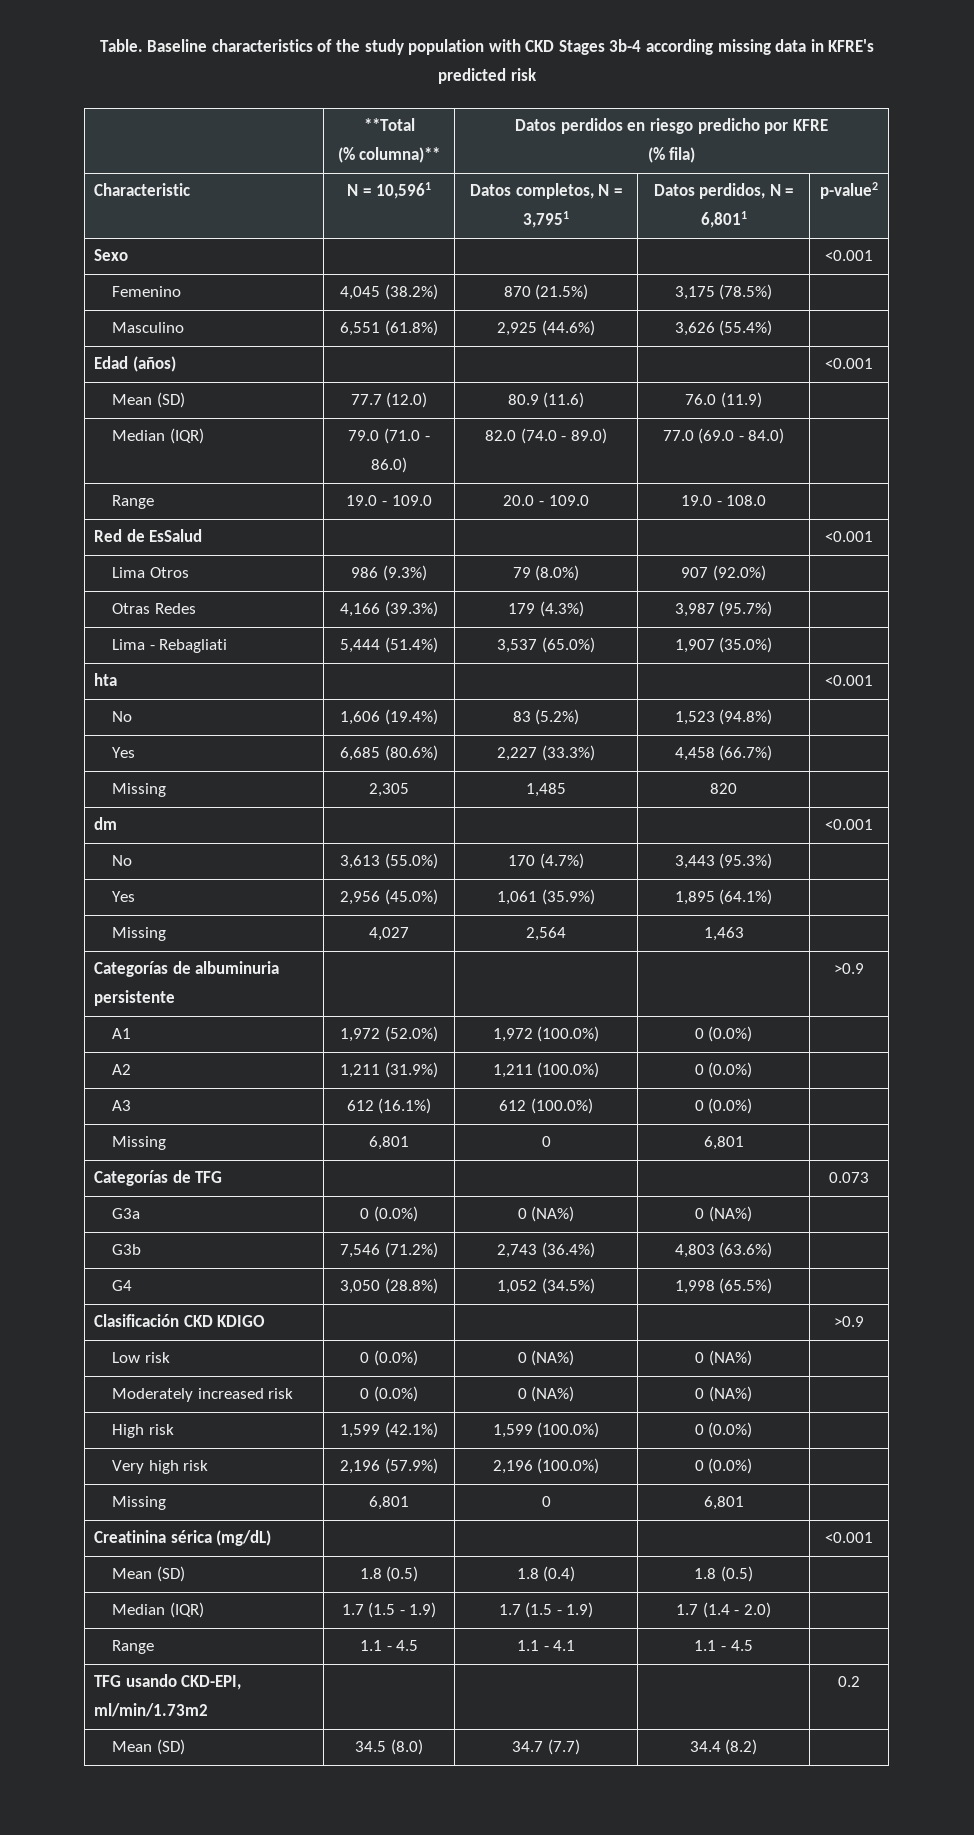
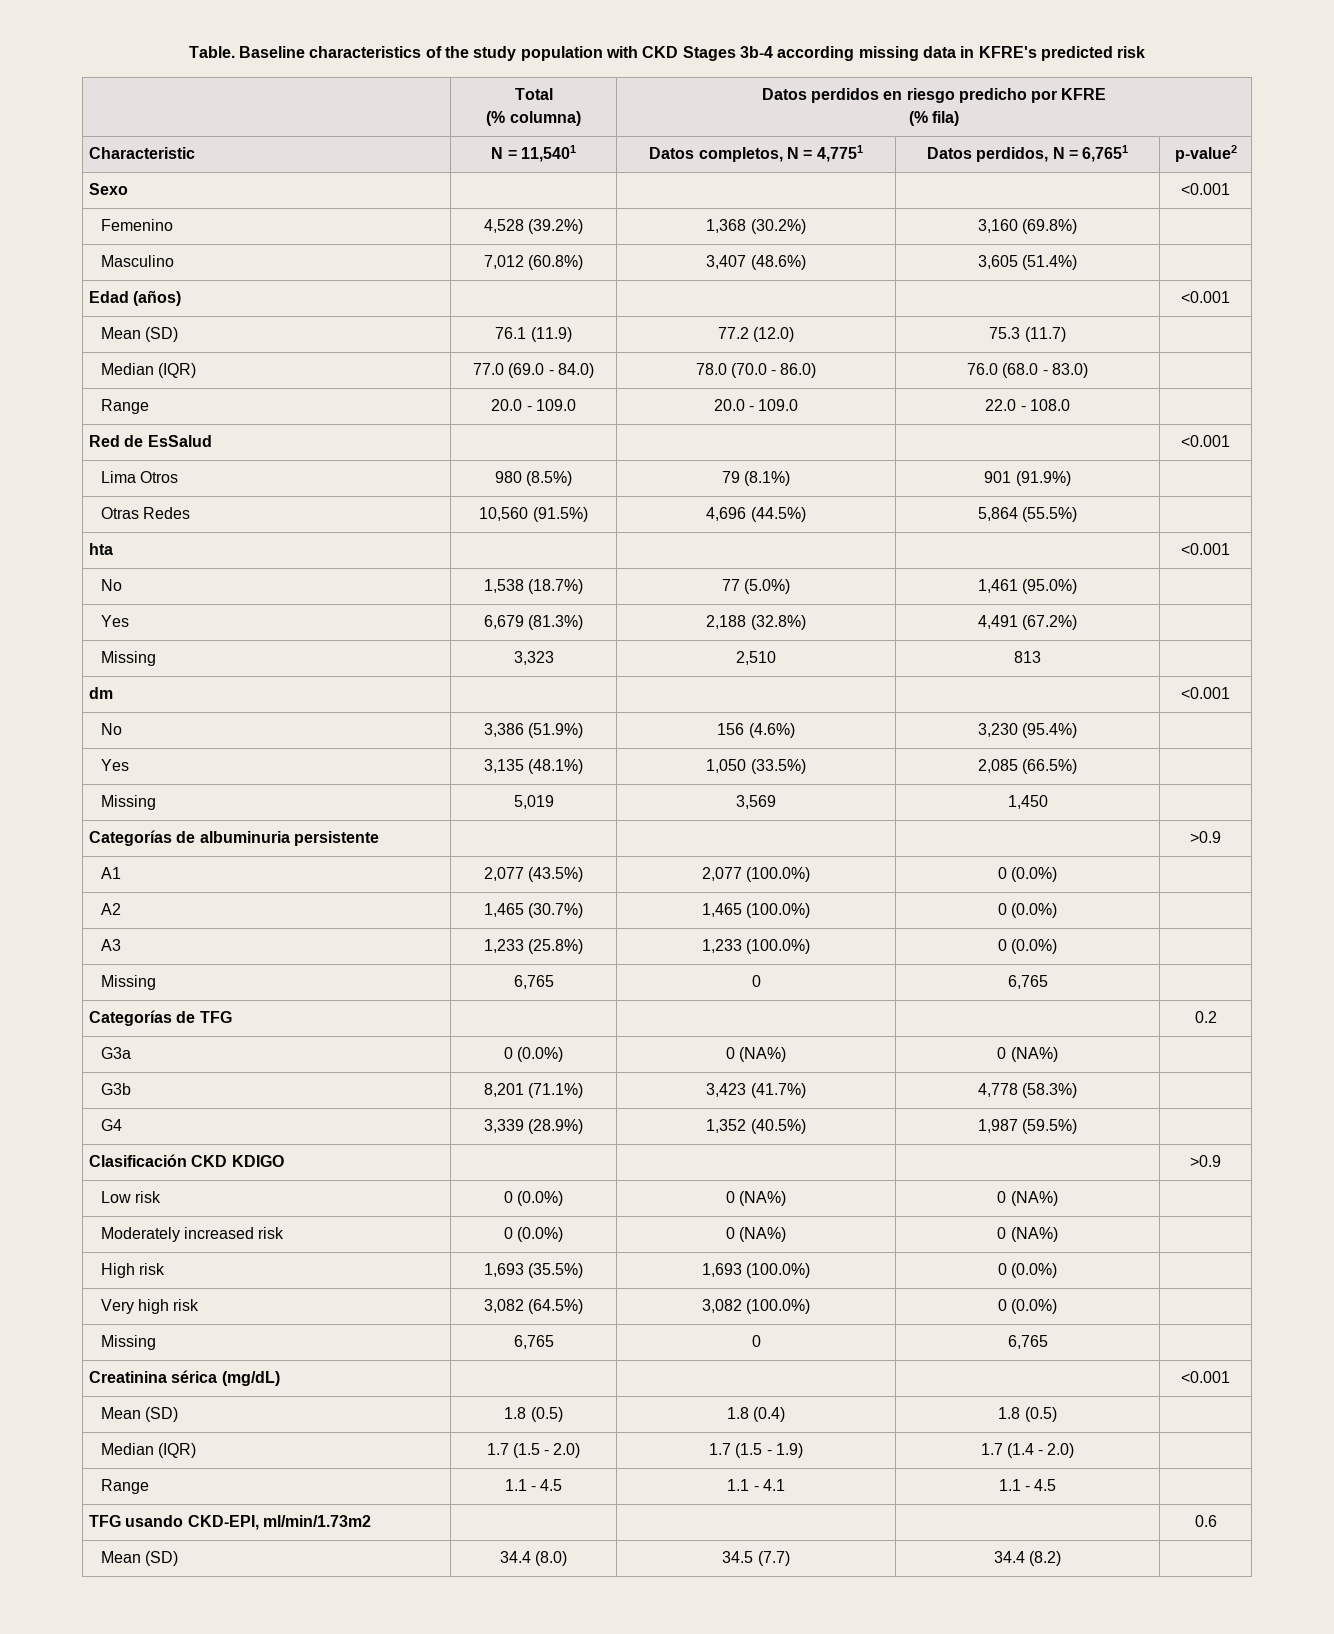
[363,118,415,131] [337,147,441,163] **Total // (% columna)** -> [514,88,553,100] [486,111,581,126] Total // (% columna)
[375,182,431,199] 10,5961 -> [520,145,576,162] 11,5401
[523,211,569,228] 3,7951 -> [816,145,863,162] 4,7751
[700,211,747,228] 6,8011 -> [1082,145,1129,162] 6,7651
[340,284,438,300] [503,284,589,300] [674,284,773,300] [112,322,185,333] [340,320,438,336] [497,320,595,336] [674,320,773,336] 4,045 (38.2%) | 870 (21.5%) | 3,175 (78.5%) | // Masculino | 6,551 (61.8%) | 2,925 (44.6%) | 3,626 (55.4%) -> [483,219,584,234] [706,219,806,234] [977,219,1078,234] [100,255,174,267] [483,255,584,270] [706,255,806,270] [977,255,1078,270] 4,528 (39.2%) | 1,368 (30.2%) | 3,160 (69.8%) | // Masculino | 7,012 (60.8%) | 3,407 (48.6%) | 3,605 (51.4%)
[350,392,428,408] [507,392,585,408] [685,392,762,408] [112,428,204,444] [348,428,430,444] [371,457,407,473] [485,428,607,444] [662,428,785,444] [112,495,155,509] [346,495,378,506] 77.7 (12.0) | 80.9 (11.6) | 76.0 (11.9) | // Median (IQR) | 79.0 (71.0 - 86.0) | 82.0 (74.0 - 89.0) | 77.0 (69.0 - 84.0) | // Range | 19.0 -> [495,327,572,342] [717,327,795,342] [989,327,1066,342] [100,363,196,378] [473,363,594,378] [695,363,817,378] [967,363,1088,378] [100,399,149,414] [491,399,523,411] 76.1 (11.9) | 77.2 (12.0) | 75.3 (11.7) | // Median (IQR) | 77.0 (69.0 - 84.0) | 78.0 (70.0 - 86.0) | 76.0 (68.0 - 83.0) | // Range | 20.0
[680,495,712,506] 19.0 -> [985,399,1017,411] 22.0
[351,565,427,581] 986 (9.3%) -> [494,471,573,486] 980 (8.5%)
[535,565,580,581] [681,565,766,581] (8.0%) | 907 (92.0%) -> [744,471,791,486] [984,471,1071,486] (8.1%) | 901 (91.9%)
[340,601,438,617] [508,601,584,617] [674,601,773,617] [112,639,228,653] [340,637,438,653] [497,637,595,653] [674,637,773,653] [94,673,118,686] [825,675,873,686] [112,711,133,722] [340,709,438,725] [512,709,580,725] [674,709,773,725] [112,747,136,758] [340,745,438,761] [497,745,595,761] [674,745,773,761] [112,783,167,797] [369,783,409,797] [526,783,566,797] [710,783,737,794] [94,817,118,830] [825,819,873,830] [112,855,133,866] [340,853,438,869] [508,853,584,869] [674,853,773,869] [112,891,136,902] [340,889,438,905] [497,889,595,905] [674,889,773,905] [112,927,167,941] [369,927,409,941] [526,927,566,941] [703,927,744,941] 4,166 (39.3%) | 179 (4.3%) | 3,987 (95.7%) | // Lima - Rebagliati | 5,444 (51.4%) | 3,537 (65.0%) | 1,907 (35.0%) | // hta | | | | <0.001 // No | 1,606 (19.4%) | 83 (5.2%) | 1,523 (94.8%) | // Yes | 6,685 (80.6%) | 2,227 (33.3%) | 4,458 (66.7%) | // Missing | 2,305 | 1,485 | 820 | // dm | | | | <0.001 // No | 3,613 (55.0%) | 170 (4.7%) | 3,443 (95.3%) | // Yes | 2,956 (45.0%) | 1,061 (35.9%) | 1,895 (64.1%) | // Missing | 4,027 | 2,564 | 1,463 -> [479,507,588,522] [706,507,806,522] [977,507,1078,522] [88,543,113,555] [1181,543,1230,555] [100,579,122,591] [483,579,584,594] [721,579,791,594] [977,579,1078,594] [100,615,129,627] [483,615,584,630] [706,615,806,630] [977,615,1078,630] [100,651,156,666] [513,651,554,665] [735,651,776,665] [1013,651,1041,663] [88,687,113,699] [1181,687,1230,699] [100,723,122,735] [483,723,584,738] [717,723,795,738] [977,723,1078,738] [100,759,129,771] [483,759,584,774] [706,759,806,774] [977,759,1078,774] [100,795,156,810] [513,795,554,809] [735,795,776,809] [1007,795,1048,809] 10,560 (91.5%) | 4,696 (44.5%) | 5,864 (55.5%) | // hta | | | | <0.001 // No | 1,538 (18.7%) | 77 (5.0%) | 1,461 (95.0%) | // Yes | 6,679 (81.3%) | 2,188 (32.8%) | 4,491 (67.2%) | // Missing | 3,323 | 2,510 | 813 | // dm | | | | <0.001 // No | 3,386 (51.9%) | 156 (4.6%) | 3,230 (95.4%) | // Yes | 3,135 (48.1%) | 1,050 (33.5%) | 2,085 (66.5%) | // Missing | 5,019 | 3,569 | 1,450
[340,1026,438,1042] [492,1028,533,1042] 1,972 (52.0%) | 1,972 -> [483,867,584,882] [701,867,742,881] 2,077 (43.5%) | 2,077
[340,1062,438,1078] [492,1064,533,1078] 1,211 (31.9%) | 1,211 -> [483,903,584,918] [701,903,742,917] 1,465 (30.7%) | 1,465
[346,1098,432,1114] [499,1098,593,1114] [694,1098,753,1114] [112,1136,167,1150] [369,1136,409,1150] [541,1136,551,1147] [703,1136,744,1150] 612 (16.1%) | 612 (100.0%) | 0 (0.0%) | // Missing | 6,801 | 0 | 6,801 -> [483,939,584,954] [701,939,811,954] [997,939,1058,954] [100,975,156,990] [513,975,554,989] [751,975,761,987] [1007,975,1048,989] 1,233 (25.8%) | 1,233 (100.0%) | 0 (0.0%) | // Missing | 6,765 | 0 | 6,765
[829,1172,869,1183] 0.073 -> [1194,1011,1217,1023] 0.2
[340,1242,438,1258] [497,1242,595,1258] [674,1242,773,1258] [112,1280,133,1291] [340,1278,438,1294] [497,1278,595,1294] [674,1278,773,1294] 7,546 (71.2%) | 2,743 (36.4%) | 4,803 (63.6%) | // G4 | 3,050 (28.8%) | 1,052 (34.5%) | 1,998 (65.5%) -> [483,1083,584,1098] [706,1083,806,1098] [977,1083,1078,1098] [100,1119,122,1131] [483,1119,584,1134] [706,1119,806,1134] [977,1119,1078,1134] 8,201 (71.1%) | 3,423 (41.7%) | 4,778 (58.3%) | // G4 | 3,339 (28.9%) | 1,352 (40.5%) | 1,987 (59.5%)
[340,1422,438,1438] [492,1424,533,1438] 1,599 (42.1%) | 1,599 -> [483,1263,584,1278] [701,1263,742,1277] 1,693 (35.5%) | 1,693
[340,1458,438,1474] [492,1458,600,1474] [694,1458,753,1474] [112,1496,167,1510] [369,1496,409,1510] [541,1496,551,1507] [703,1496,744,1510] 2,196 (57.9%) | 2,196 (100.0%) | 0 (0.0%) | // Missing | 6,801 | 0 | 6,801 -> [483,1299,584,1314] [701,1299,811,1314] [997,1299,1058,1314] [100,1335,156,1350] [513,1335,554,1349] [751,1335,761,1347] [1007,1335,1048,1349] 3,082 (64.5%) | 3,082 (100.0%) | 0 (0.0%) | // Missing | 6,765 | 0 | 6,765
[409,1602,437,1618] 1.9) -> [553,1443,581,1458] 2.0)
[838,1676,860,1687] [112,1739,185,1755] [355,1741,387,1752] 0.2 // Mean (SD) | 34.5 -> [1194,1515,1217,1527] [100,1551,178,1566] [499,1551,531,1563] 0.6 // Mean (SD) | 34.4
[512,1741,544,1752] 34.7 -> [722,1551,754,1563] 34.5

